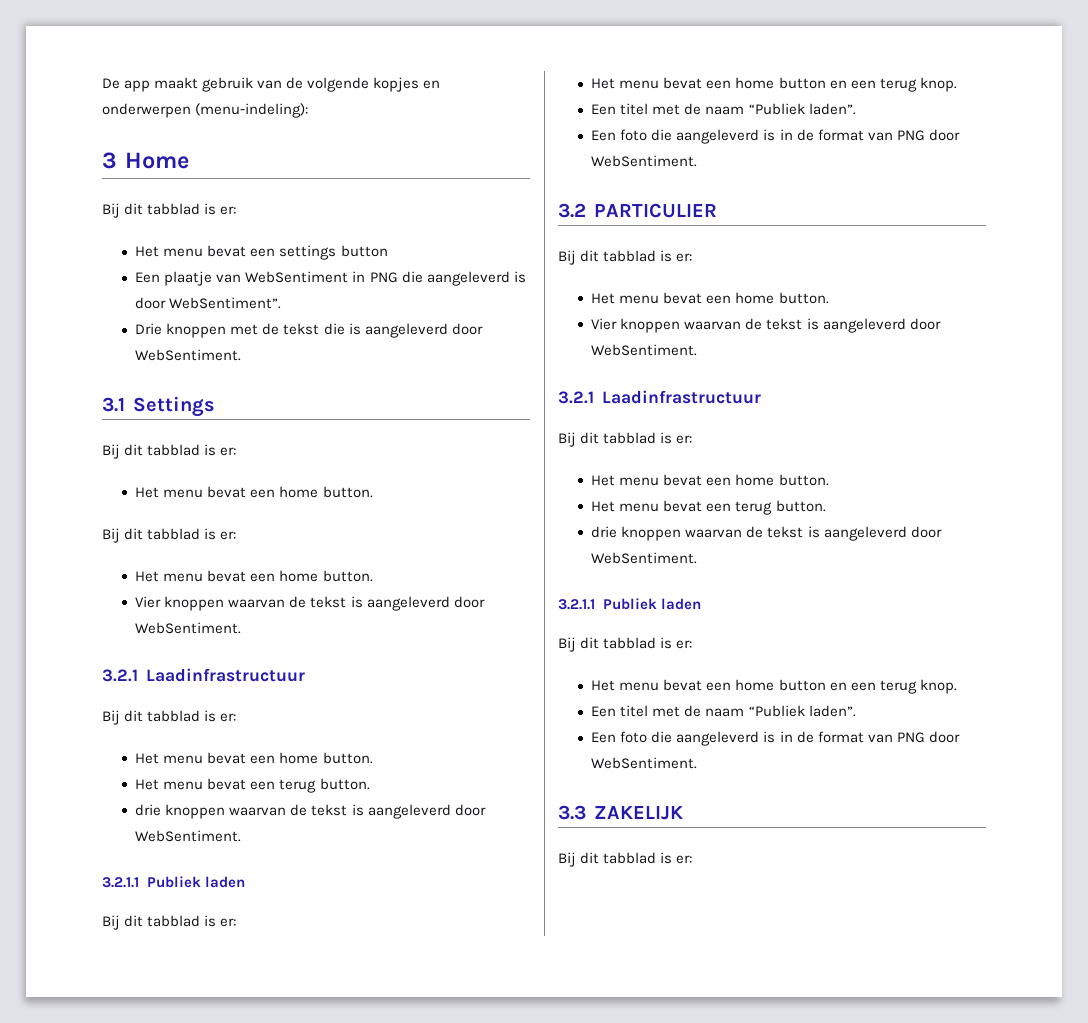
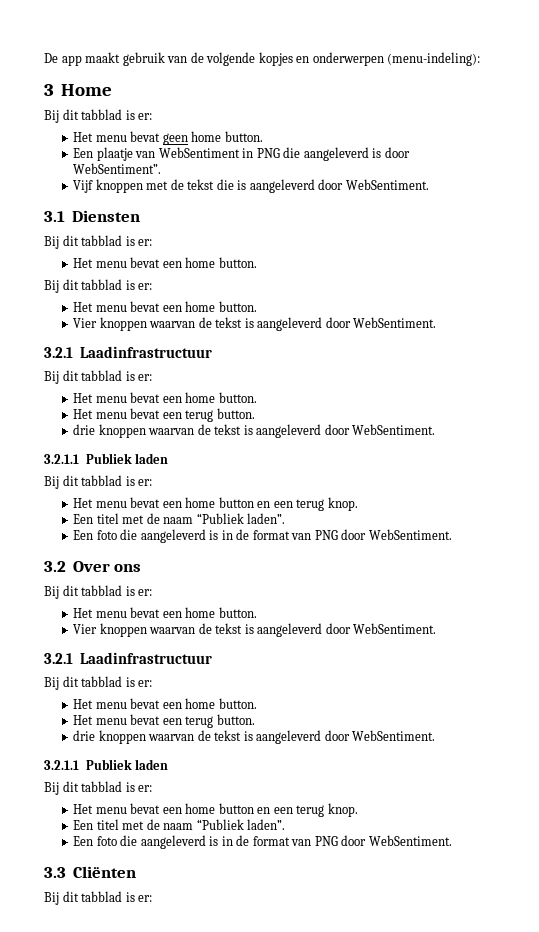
[250,245,388,260] een settings button -> [162,131,263,145] geen home button.
[135,323,163,335] Drie -> [73,180,94,193] Vijf
[132,396,215,417] Settings -> [71,210,140,222] Diensten
[593,203,717,218] PARTICULIER -> [72,561,141,572] Over ons
[593,806,683,820] ZAKELIJK -> [72,866,136,878] Cliënten

